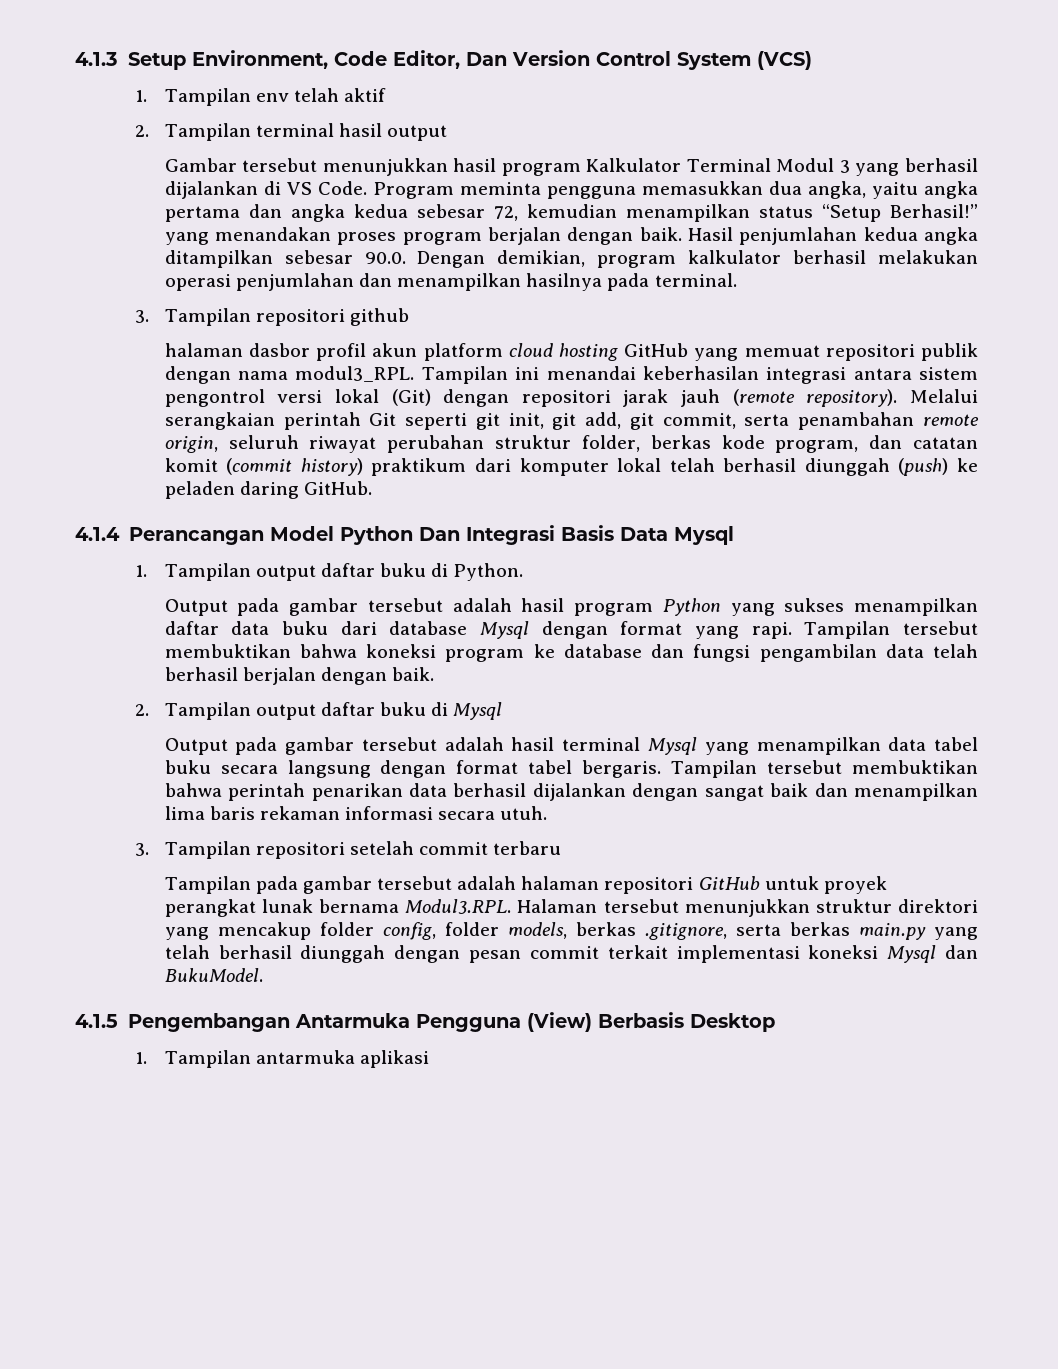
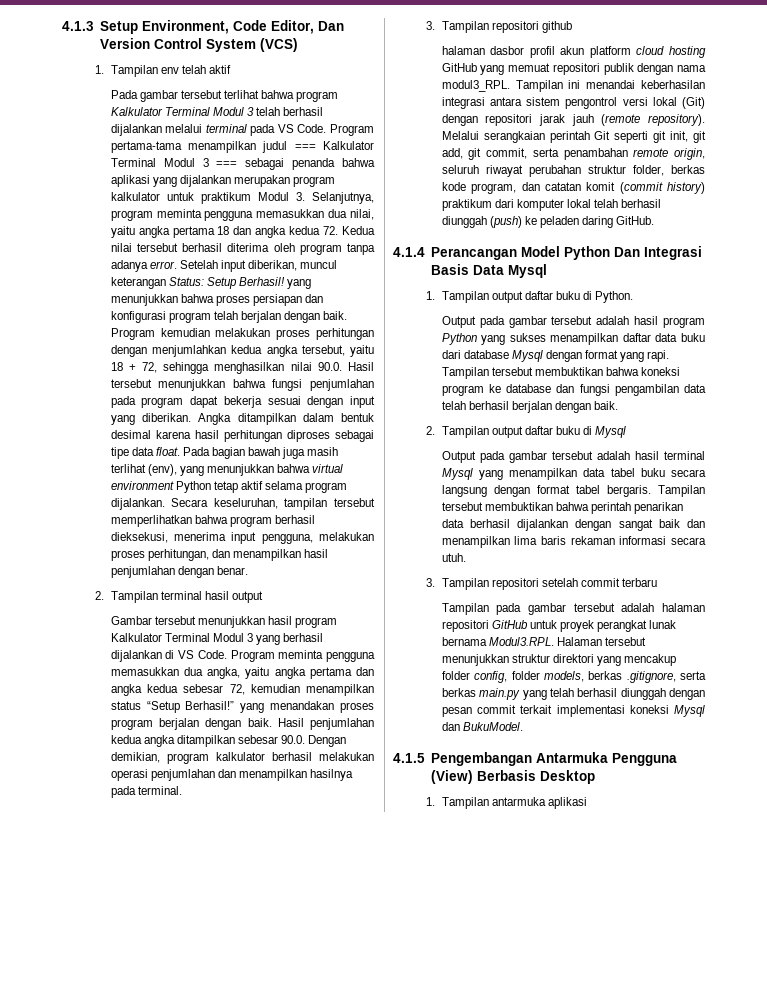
(387, 95) none -> [110,90,339,102] [110,107,324,116] [110,124,374,136] [110,141,374,153] [110,158,375,170] [110,175,336,187] [110,192,374,204] [110,209,374,221] [110,226,375,238] [110,243,375,255] [110,260,338,272] [110,277,312,289] [110,294,324,306] [110,311,348,323] [110,328,374,340] [110,345,374,357] [110,362,374,374] [110,379,374,391] [110,396,375,408] [110,413,374,425] [110,430,374,442] [110,447,339,459] [110,464,344,476] [110,481,348,493] [110,498,375,510] [110,515,316,527] [110,532,374,544] [110,549,329,561] [110,566,248,578] // Pada gambar tersebut terlihat bahwa program Kalkulator Terminal Modul 3 telah berhasil dijalankan melalui terminal pada VS Code. Program pertama-tama menampilkan judul === Kalkulator Terminal Modul 3 === sebagai penanda bahwa aplikasi yang dijalankan merupakan program kalkulator untuk praktikum Modul 3. Selanjutnya, program meminta pengguna memasukkan dua nilai, yaitu angka pertama 18 dan angka kedua 72. Kedua nilai tersebut berhasil diterima oleh program tanpa adanya error. Setelah input diberikan, muncul keterangan Status: Setup Berhasil! yang menunjukkan bahwa proses persiapan dan konfigurasi program telah berjalan dengan baik. Program kemudian melakukan proses perhitungan dengan menjumlahkan kedua angka tersebut, yaitu 18 + 72, sehingga menghasilkan nilai 90.0. Hasil tersebut menunjukkan bahwa fungsi penjumlahan pada program dapat bekerja sesuai dengan input yang diberikan. Angka ditampilkan dalam bentuk desimal karena hasil perhitungan diproses sebagai tipe data float. Pada bagian bawah juga masih terlihat (env), yang menunjukkan bahwa virtual environment Python tetap aktif selama program dijalankan. Secara keseluruhan, tampilan tersebut memperlihatkan bahwa program berhasil dieksekusi, menerima input pengguna, melakukan proses perhitungan, dan menampilkan hasil penjumlahan dengan benar.

